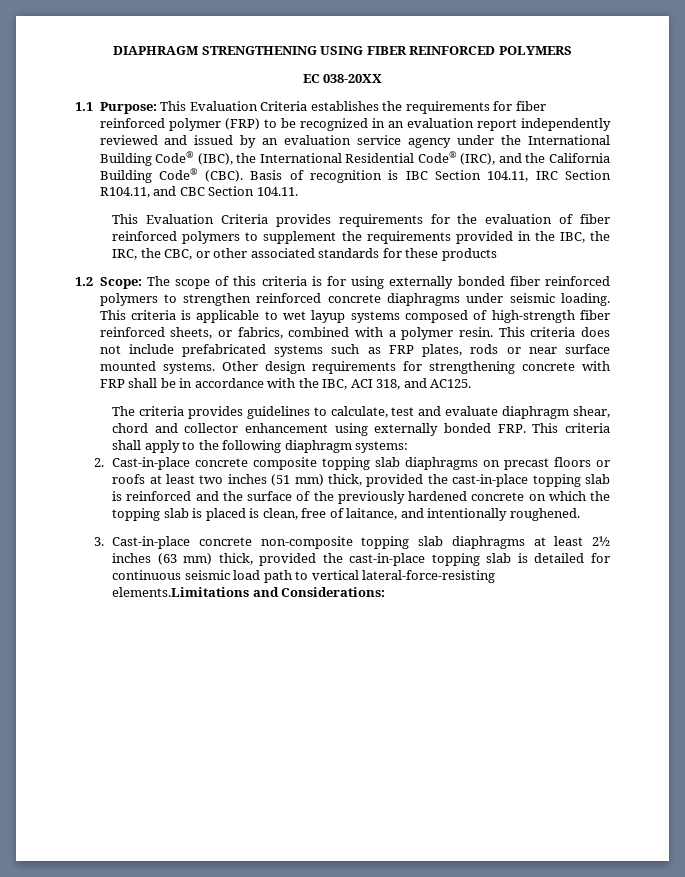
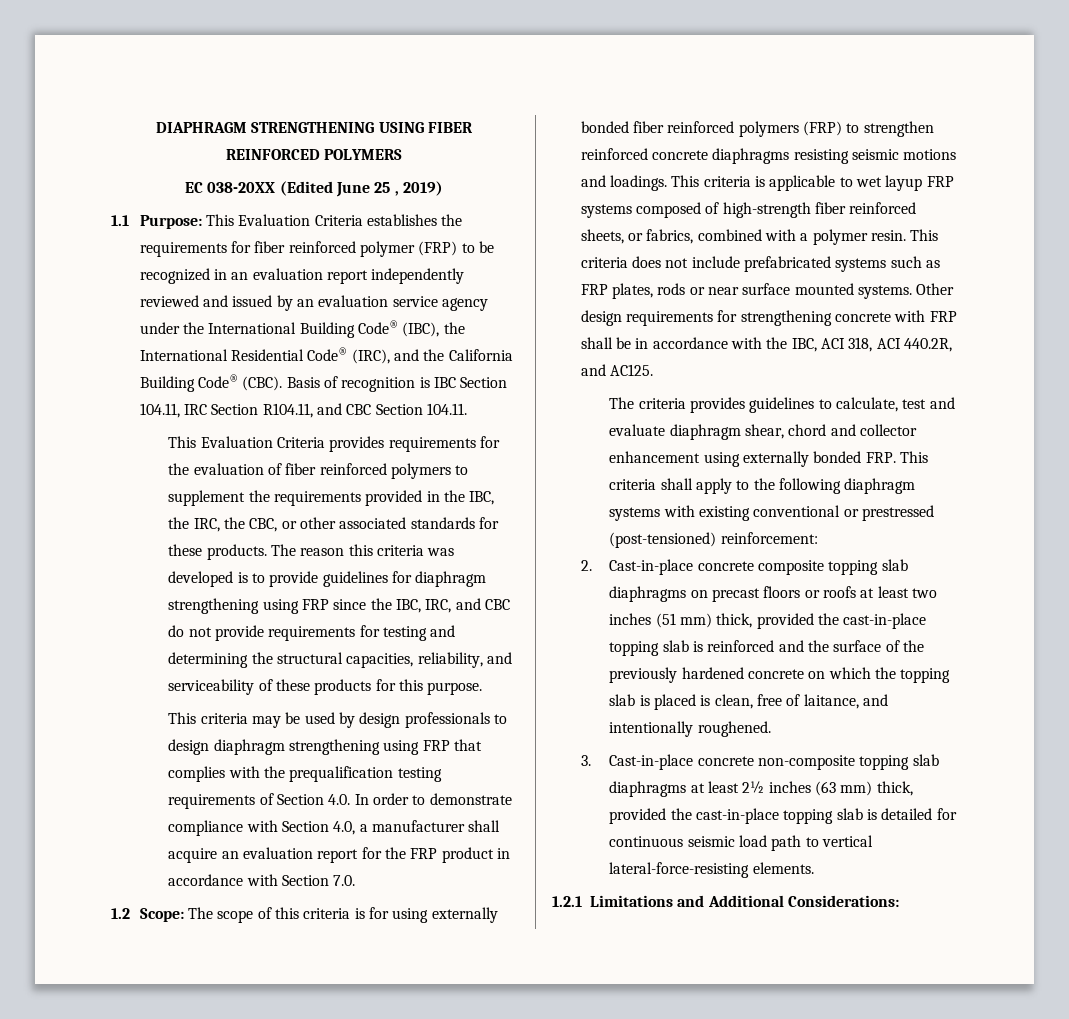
(383, 78) none -> [279,181,443,197] (Edited June 25 , 2019)
[441,248,497,261] products -> [206,544,455,560] [168,571,487,587] [168,598,510,614] [168,625,456,641] [168,652,512,668] [168,679,483,695] [168,712,507,728] [168,739,482,755] [168,766,442,782] [168,793,512,809] [168,820,501,836] [168,847,510,863] [168,874,356,886] products. The reason this criteria was developed is to provide guidelines for diaphragm strengthening using FRP since the IBC, IRC, and CBC do not provide requirements for testing and determining the structural capacities, reliability, and serviceability of these products for this purpose. // This criteria may be used by design professionals to design diaphragm strengthening using FRP that complies with the prequalification testing requirements of Section 4.0. In order to demonstrate compliance with Section 4.0, a manufacturer shall acquire an evaluation report for the FRP product in accordance with Section 7.0.
(158, 299) none -> [802,121,842,136] (FRP)
[466,293,610,306] under seismic loading. -> [793,149,957,164] [580,175,667,191] resisting seismic motions and loadings.
(346, 316) none -> [926,176,954,187] FRP
(401, 384) none -> [876,338,952,352] ACI 440.2R,
[355,441,409,453] systems: -> [609,505,934,521] [609,532,818,548] systems with existing conventional or prestressed (post-tensioned) reinforcement:
[112,587,279,597] elements.Limitations and -> [752,862,814,874] [552,895,784,907] elements. // 1.2.1 Limitations and Additional

